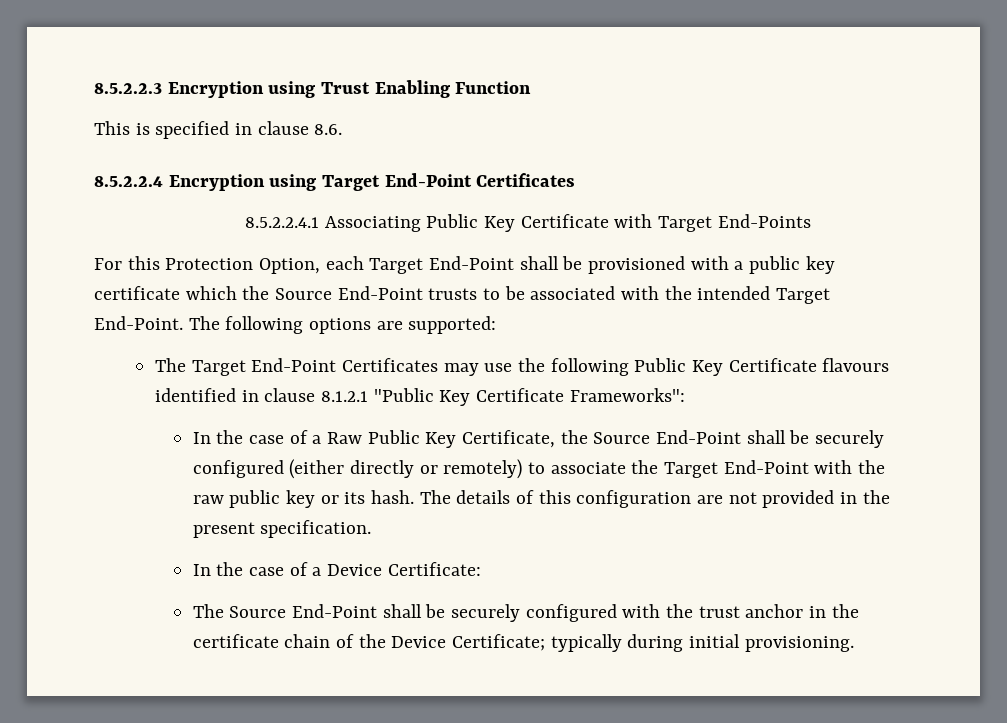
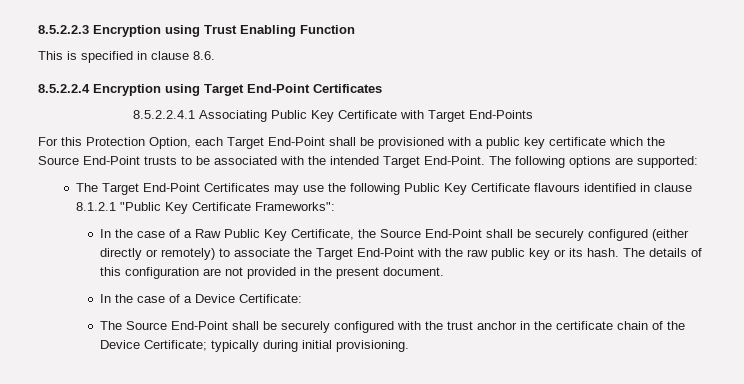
[260,520,372,538] specification. -> [382,267,444,276] document.

